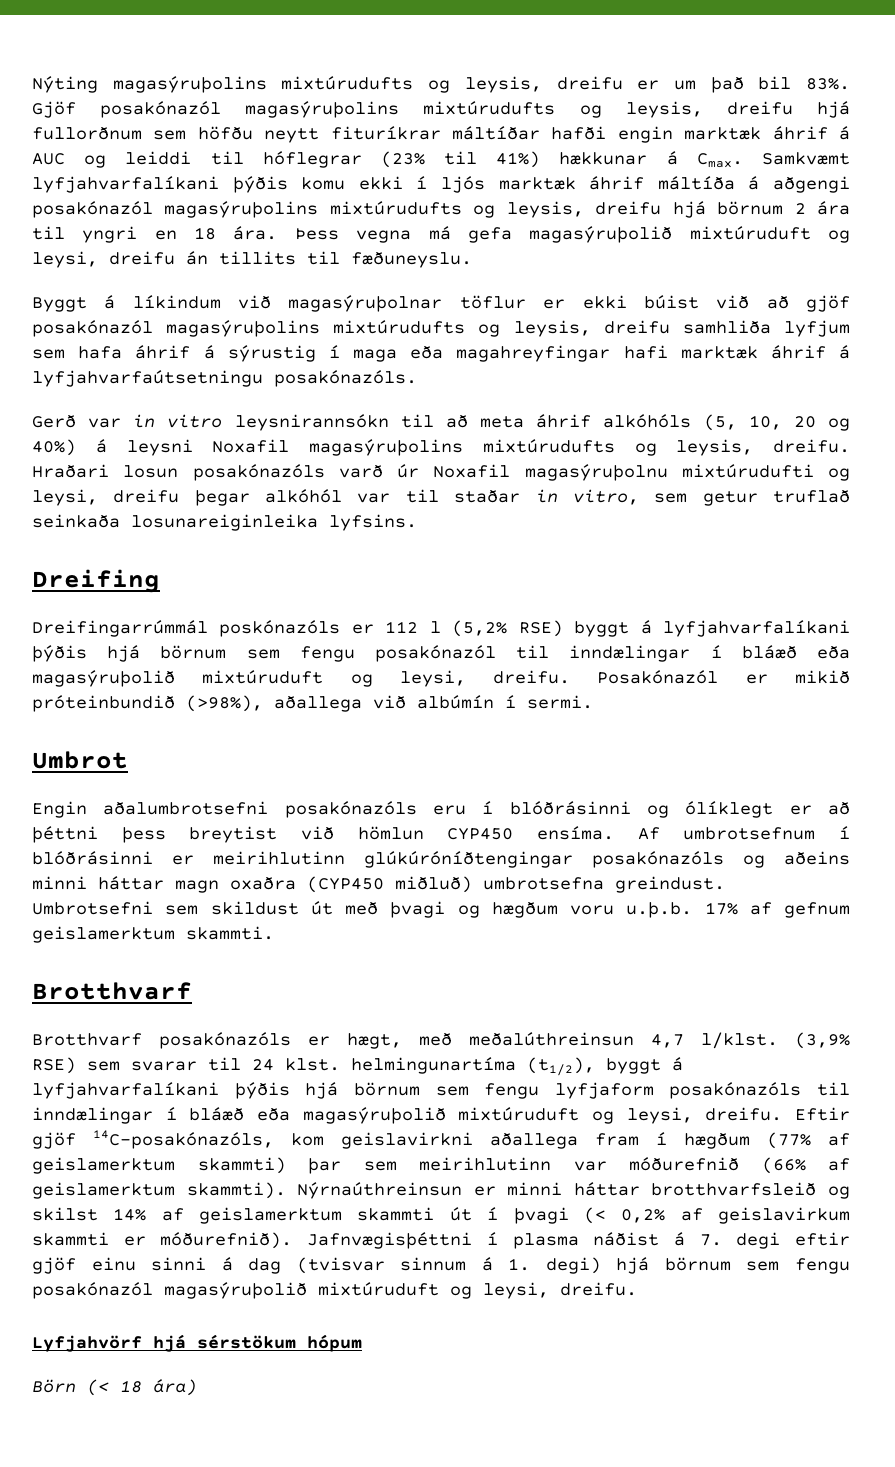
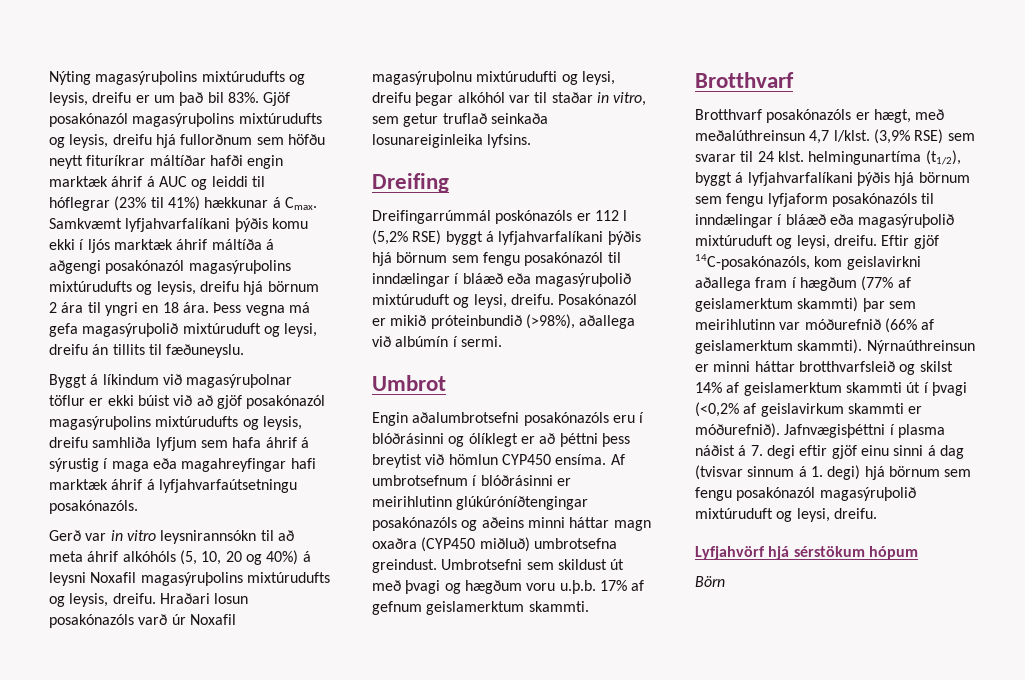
[583,1207,666,1224] (< 0,2% -> [695,402,739,417] (<0,2%
[87,1379,197,1396] (< 18 ára) -> (725, 581) none

